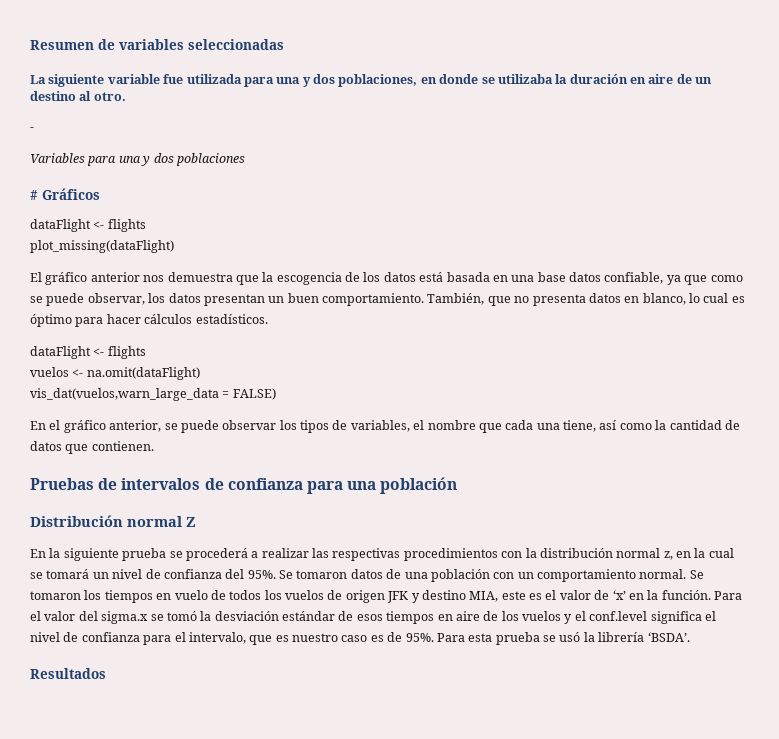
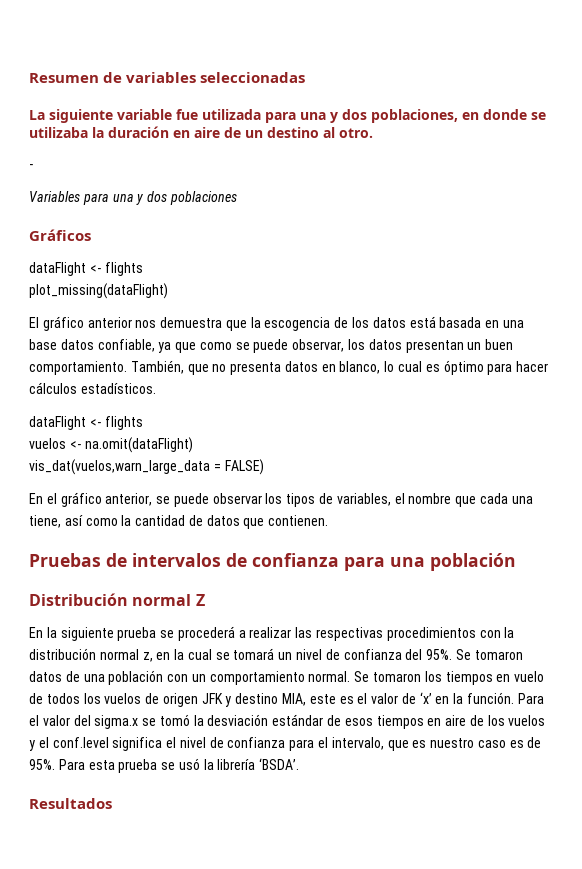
[30,190,38,200] # -> (237, 198) none

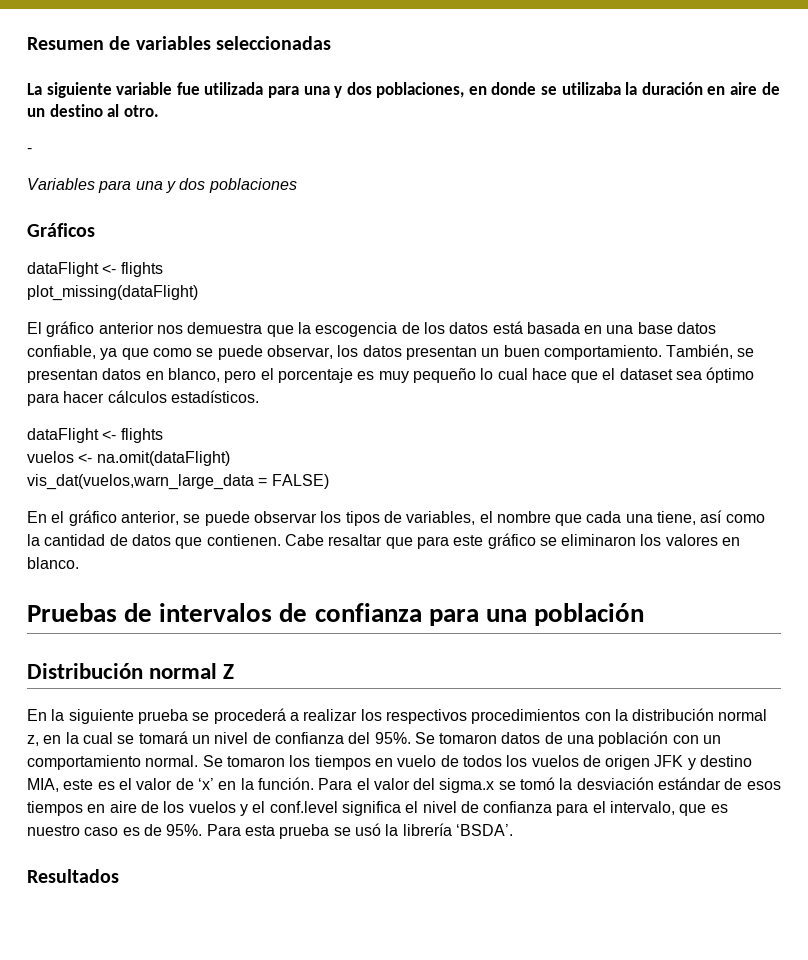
[187,361,440,375] que no presenta datos en blanco, lo cual es -> [737,348,755,357] [27,368,703,383] se presentan datos en blanco, pero el porcentaje es muy pequeño lo cual hace que el dataset sea
(329, 520) none -> [284,533,741,549] [27,557,79,569] Cabe resaltar que para este gráfico se eliminaron los valores en blanco.
[295,627,384,641] las respectivas -> [360,709,467,724] los respectivos

